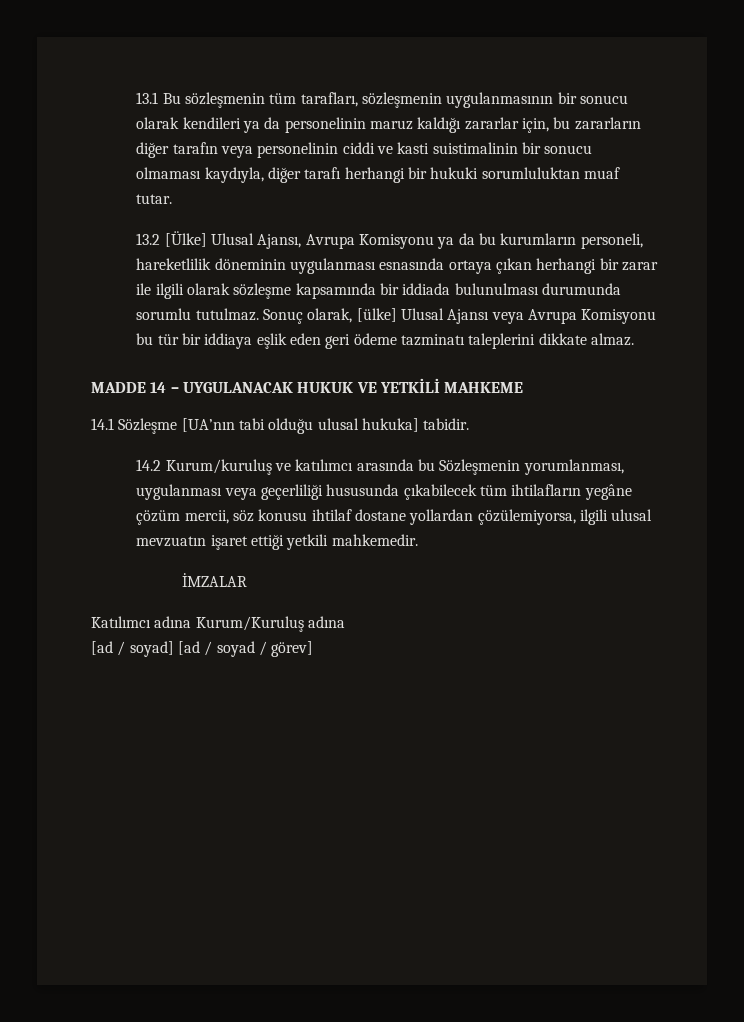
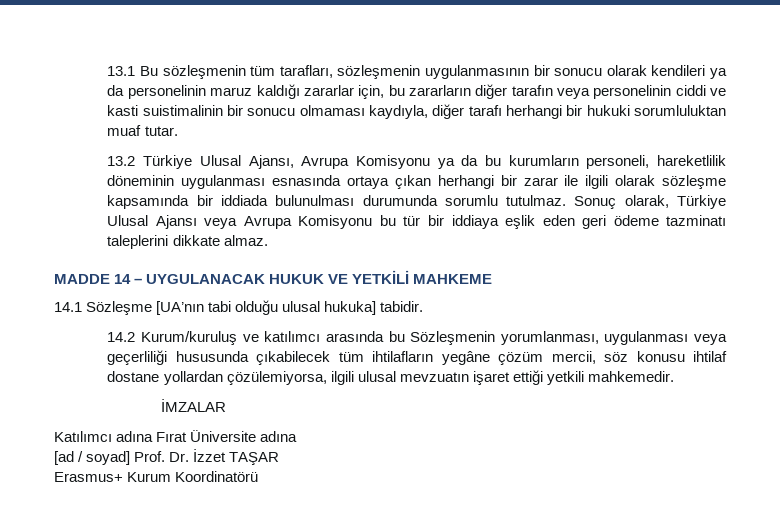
[164,231,207,247] [Ülke] -> [143,155,193,169] Türkiye
[356,308,397,322] [ülke] -> [677,195,726,209] Türkiye
[195,616,304,632] Kurum/Kuruluş -> [156,430,257,442] Fırat Üniversite
[177,641,314,657] [ad / soyad / görev] -> [134,449,280,465] [54,471,259,482] Prof. Dr. İzzet TAŞAR // Erasmus+ Kurum Koordinatörü

